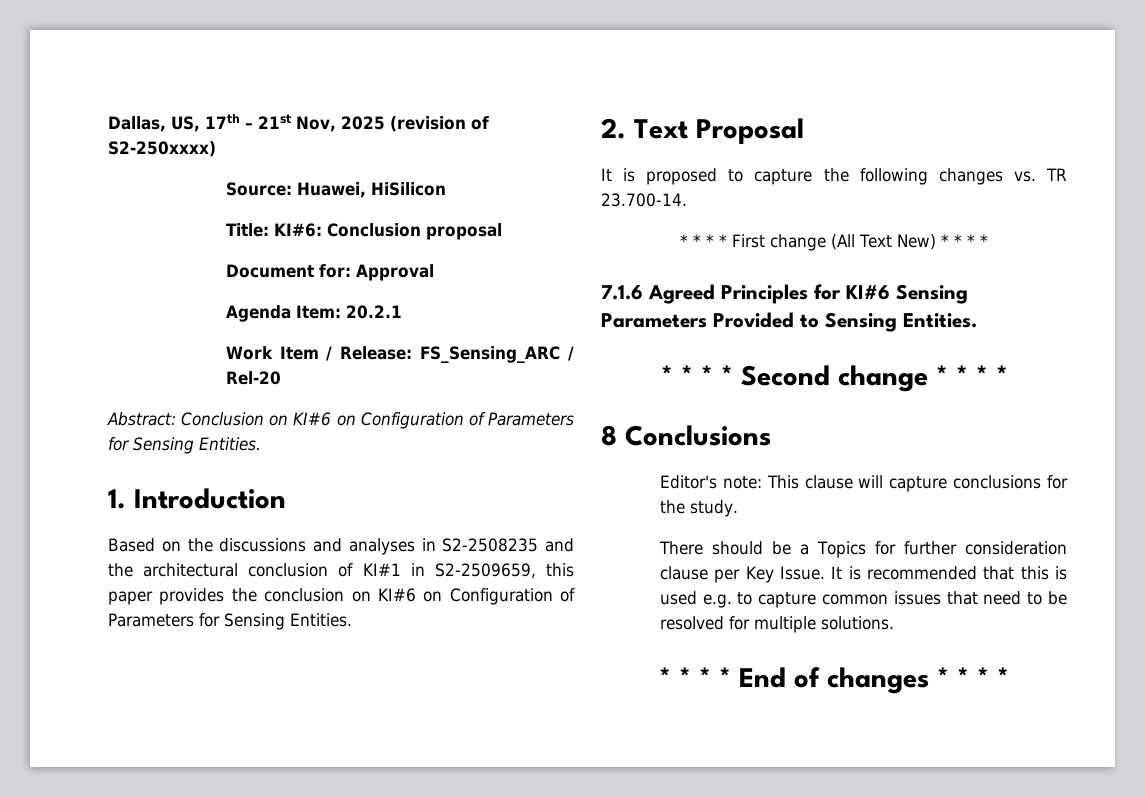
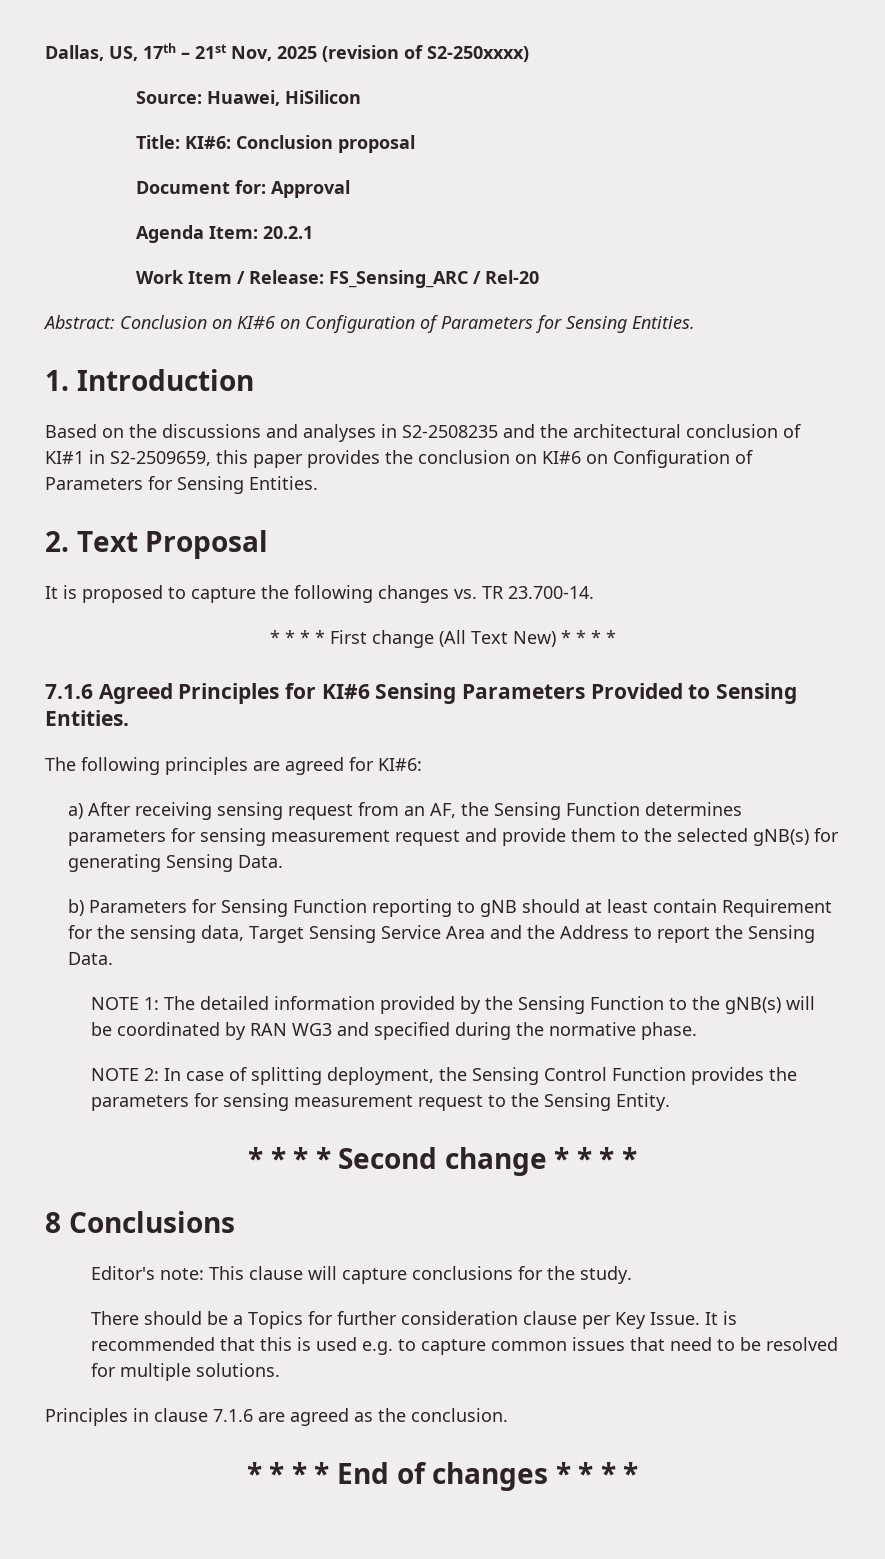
(977, 320) none -> [45,757,422,775] [67,802,742,820] [67,828,839,846] [67,854,283,872] [67,899,832,917] [67,925,815,943] [67,952,113,965] [90,996,815,1014] [90,1022,697,1040] [90,1067,797,1085] [90,1093,670,1111] // The following principles are agreed for KI#6: // a) After receiving sensing request from an AF, the Sensing Function determines parameters for sensing measurement request and provide them to the selected gNB(s) for generating Sensing Data. // b) Parameters for Sensing Function reporting to gNB should at least contain Requirement for the sensing data, Target Sensing Service Area and the Address to report the Sensing Data. // NOTE 1: The detailed information provided by the Sensing Function to the gNB(s) will be coordinated by RAN WG3 and specified during the normative phase. // NOTE 2: In case of splitting deployment, the Sensing Control Function provides the parameters for sensing measurement request to the Sensing Entity.
(894, 623) none -> [45,1408,508,1426] // Principles in clause 7.1.6 are agreed as the conclusion.

